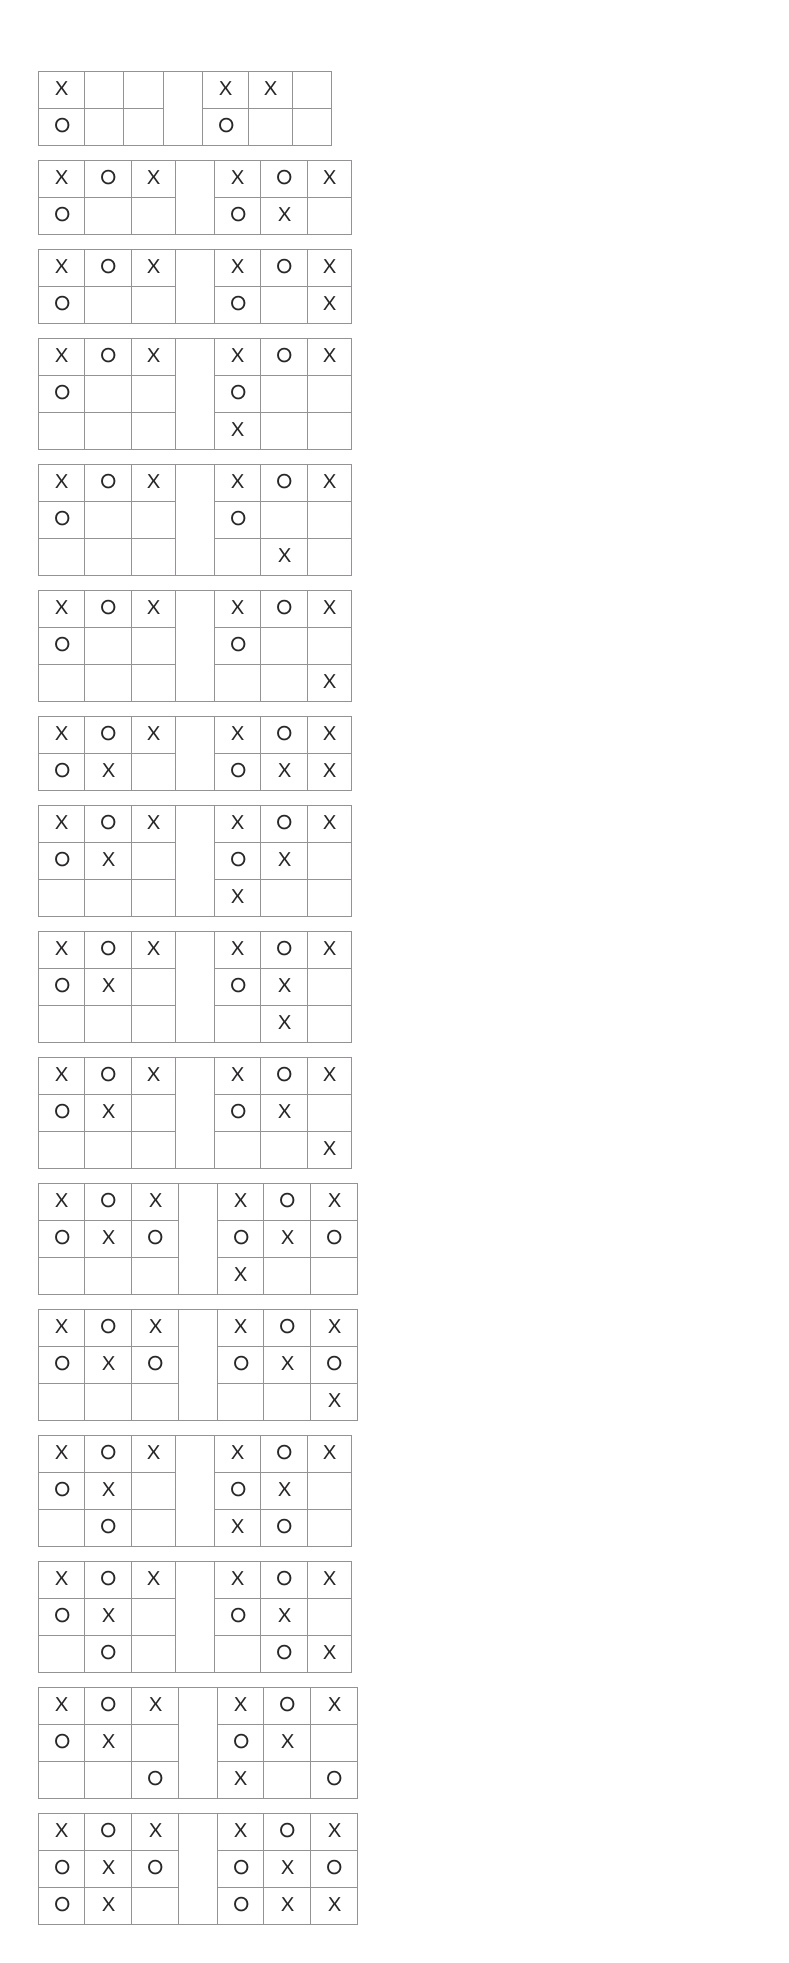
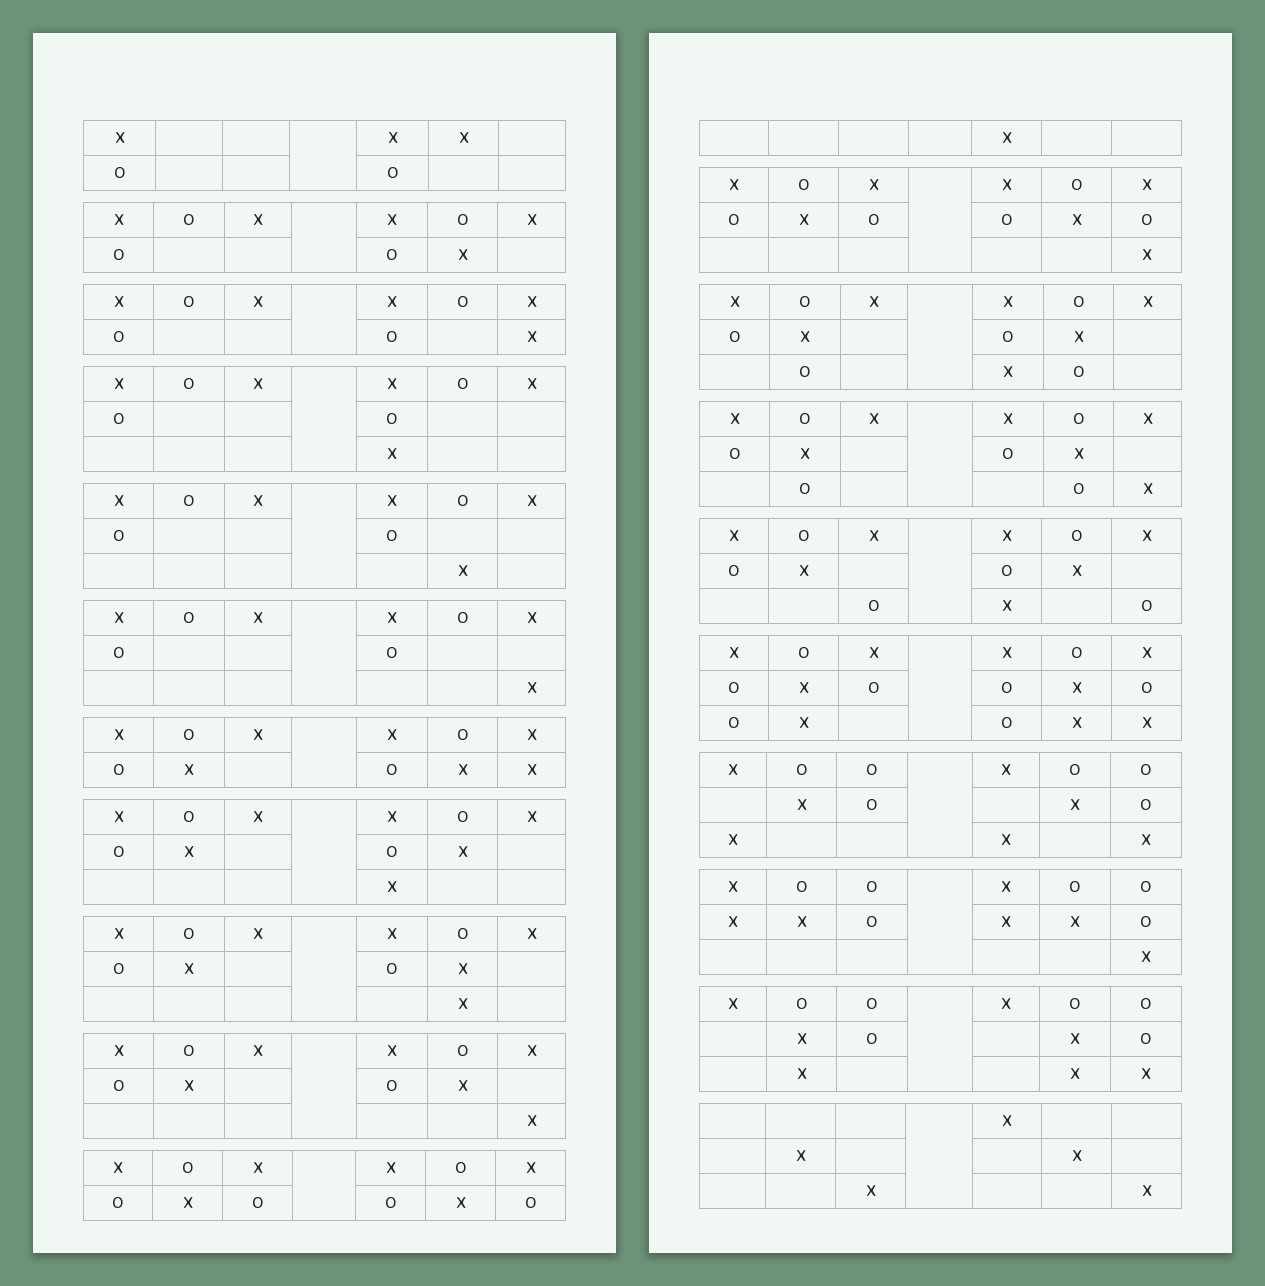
(341, 1904) none -> [728,764,738,775] [795,764,808,775] [866,764,878,775] [1001,764,1011,775] [1069,764,1081,775] [1140,764,1152,775] [796,799,807,810] [866,799,878,810] [1070,799,1080,810] [1140,799,1152,810] [728,834,738,845] [1001,834,1011,845] [1141,834,1151,845] [728,881,738,892] [795,881,808,892] [866,881,878,892] [1001,881,1011,892] [1069,881,1081,892] [1140,881,1152,892] [728,916,738,927] [796,916,807,927] [866,916,878,927] [1001,916,1011,927] [1070,916,1080,927] [1140,916,1152,927] [1141,951,1151,962] [728,998,738,1009] [795,998,808,1009] [866,998,878,1009] [1001,998,1011,1009] [1069,998,1081,1009] [1140,998,1152,1009] [796,1033,807,1044] [866,1033,878,1044] [1070,1033,1080,1044] [1140,1033,1152,1044] [796,1068,807,1079] [1070,1068,1080,1079] [1141,1068,1151,1079] [1002,1115,1012,1126] [795,1150,806,1161] [1071,1150,1082,1161] [865,1185,876,1196] [1141,1185,1152,1196] // X | O | O | | X | O | O // | X | O | | | X | O // X | | | | X | | X // X | O | O | | X | O | O // X | X | O | | X | X | O // | | | | | | X // X | O | O | | X | O | O // | X | O | | | X | O // | X | | | | X | X // | | | | X | | // | X | | | | X | // | | X | | | | X

